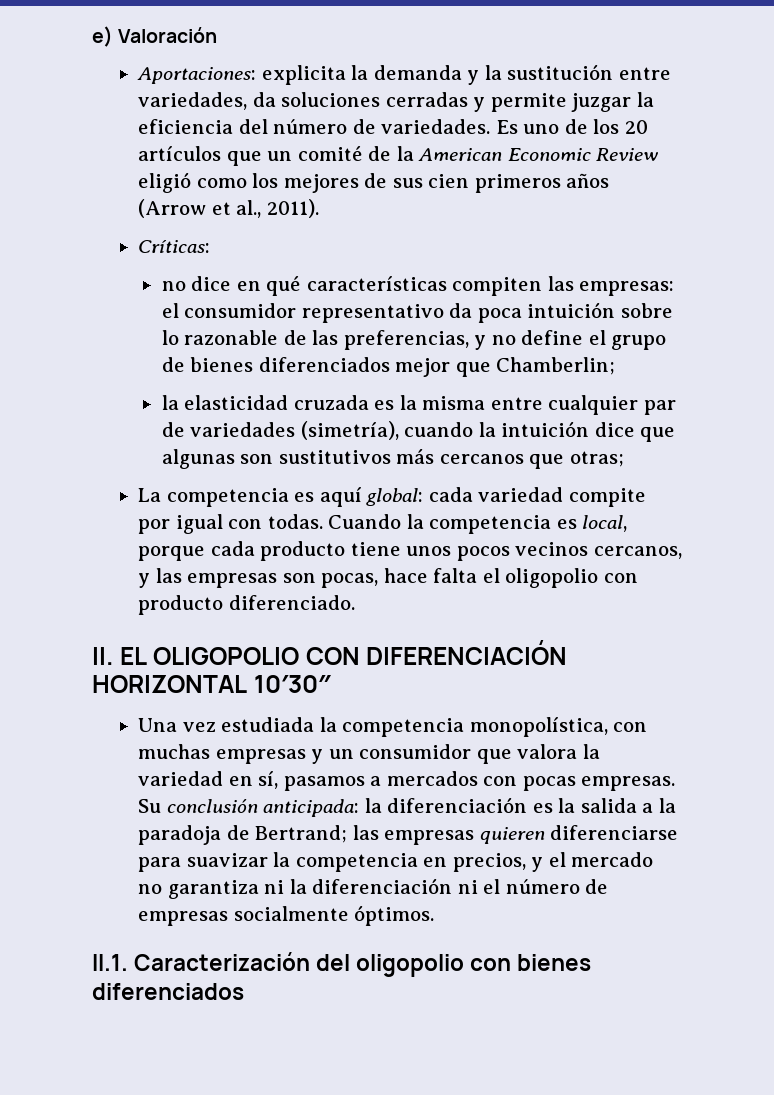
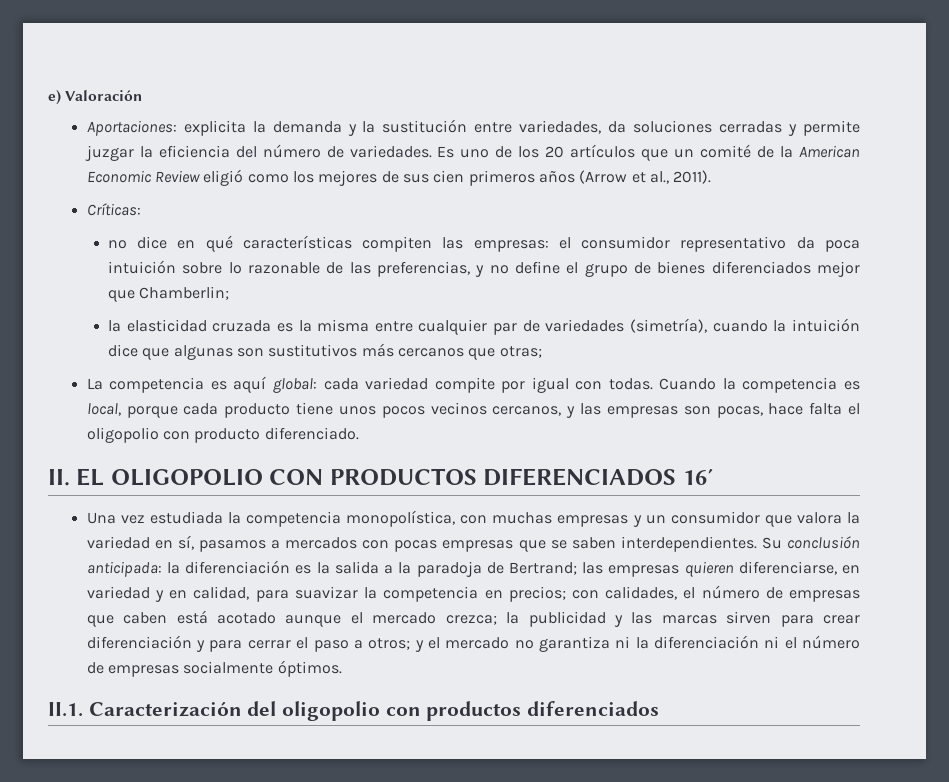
[366,640,568,665] [92,675,332,693] DIFERENCIACIÓN HORIZONTAL 10′30″ -> [329,468,713,486] PRODUCTOS DIFERENCIADOS 16′
[581,776,676,791] empresas. -> [442,536,757,552] empresas que se saben interdependientes.
[550,825,679,840] diferenciarse -> [738,561,860,575] [86,586,250,602] diferenciarse, en variedad y en calidad,
[452,853,526,872] precios, -> [508,585,860,602] [86,610,861,627] [86,635,411,652] precios; con calidades, el número de empresas que caben está acotado aunque el mercado crezca; la publicidad y las marcas sirven para crear diferenciación y para cerrar el paso a otros;
[517,954,592,971] bienes -> [426,701,522,721] productos

